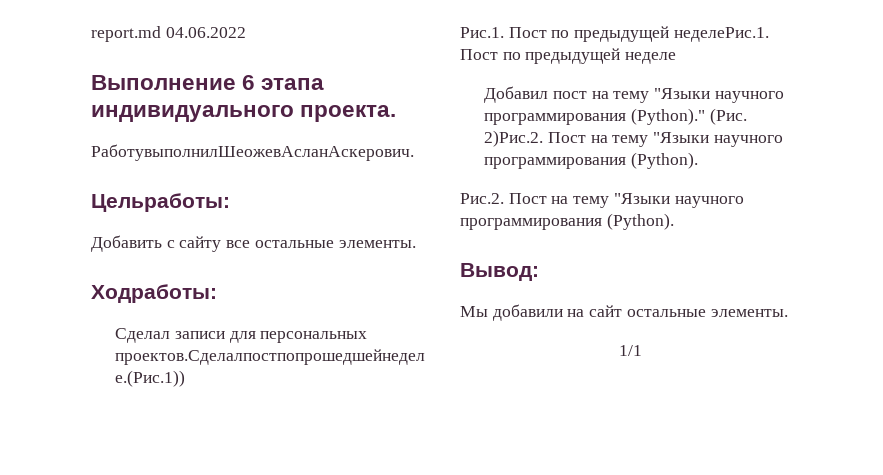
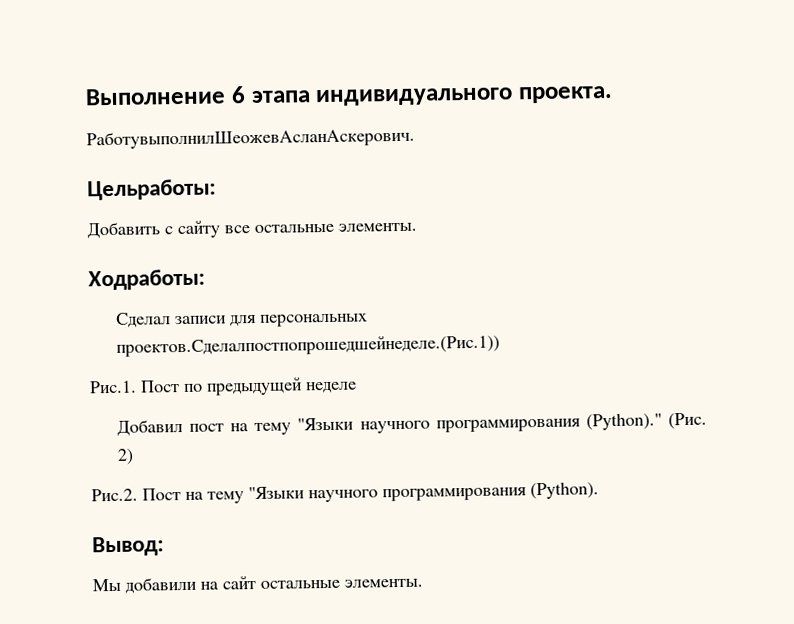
[91,26,246,42] report.md 04.06.2022 // -> (85, 96) none
[673,27,769,42] [460,48,621,64] неделеРис.1. Пост по предыдущей -> (303, 386) none
[484,130,783,147] [484,152,698,169] 2)Рис.2. Пост на тему "Языки научного программирования (Python). -> [116,448,134,465] 2)
[618,345,642,356] // 1/1 -> (423, 583) none

